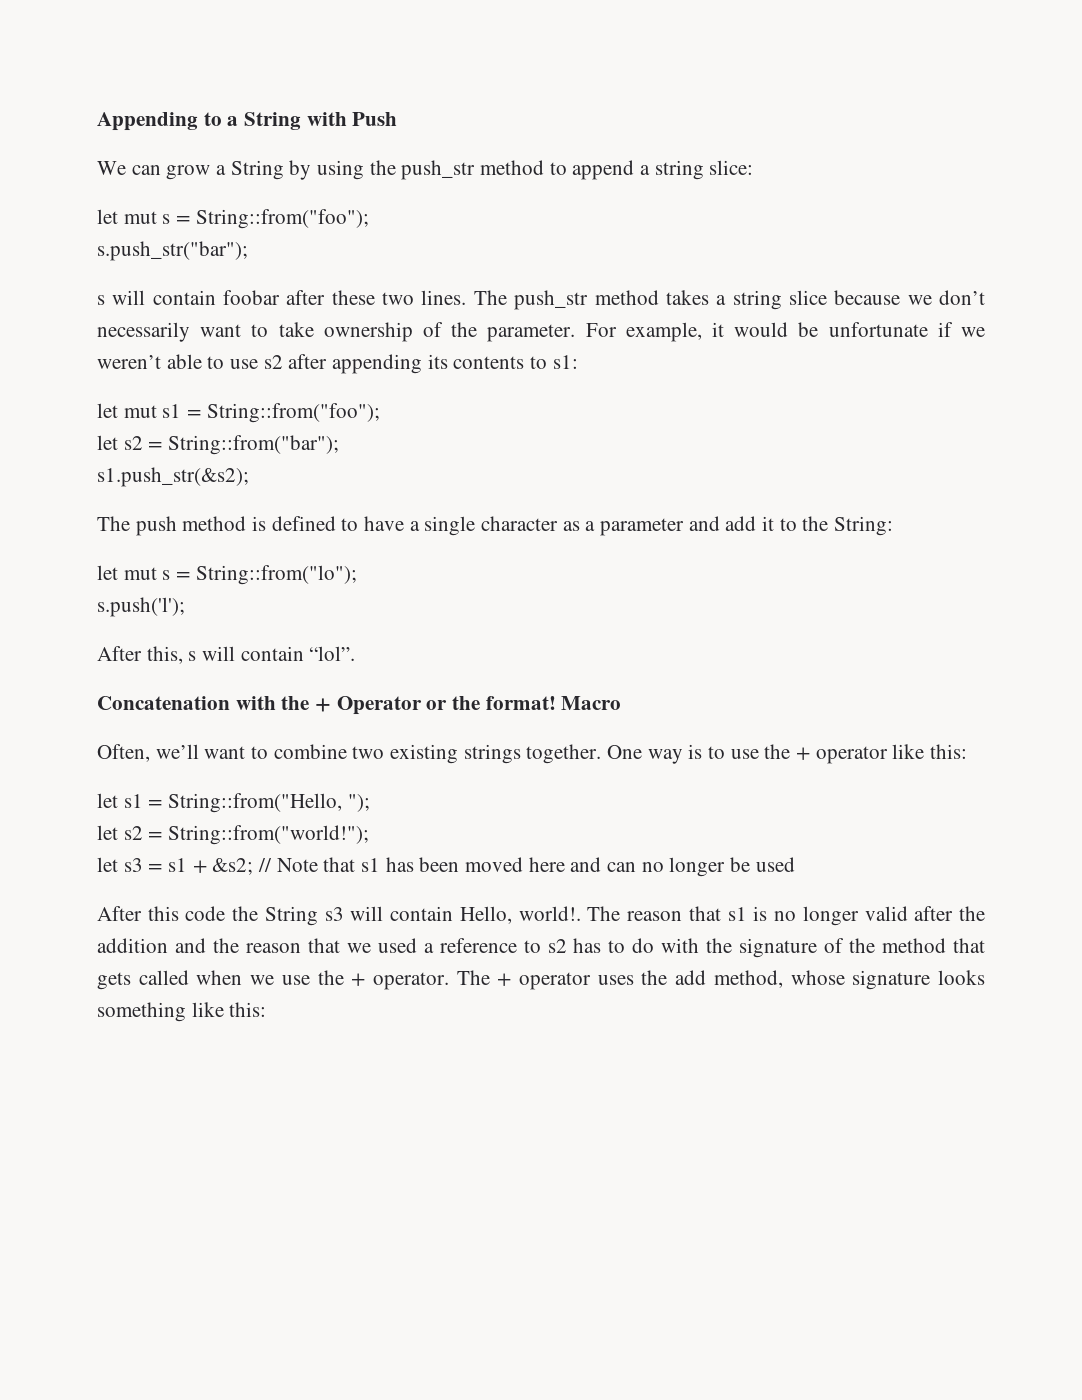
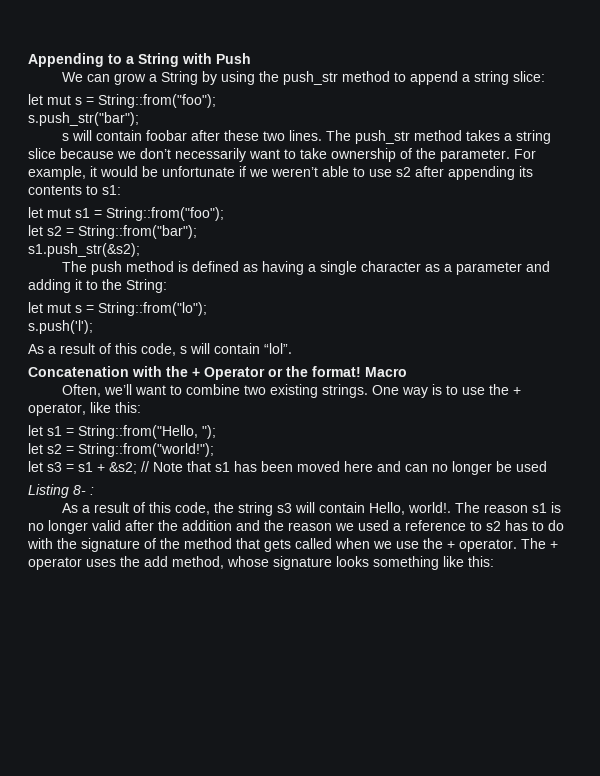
[341,516,405,531] to have -> [242,261,304,275] as having
[725,516,757,531] add -> [28,279,71,293] adding
[97,646,183,664] After this, -> [28,343,176,356] As a result of this code,
[463,744,602,764] strings together. -> [321,384,368,398] strings.
[815,746,888,764] operator -> [28,403,86,416] operator,
[97,906,318,926] After this code the String -> [28,484,94,498] [61,502,273,516] Listing 8- : // As a result of this code, the string
[688,906,721,921] that -> (528, 508) none
[307,938,340,953] that -> (332, 526) none

